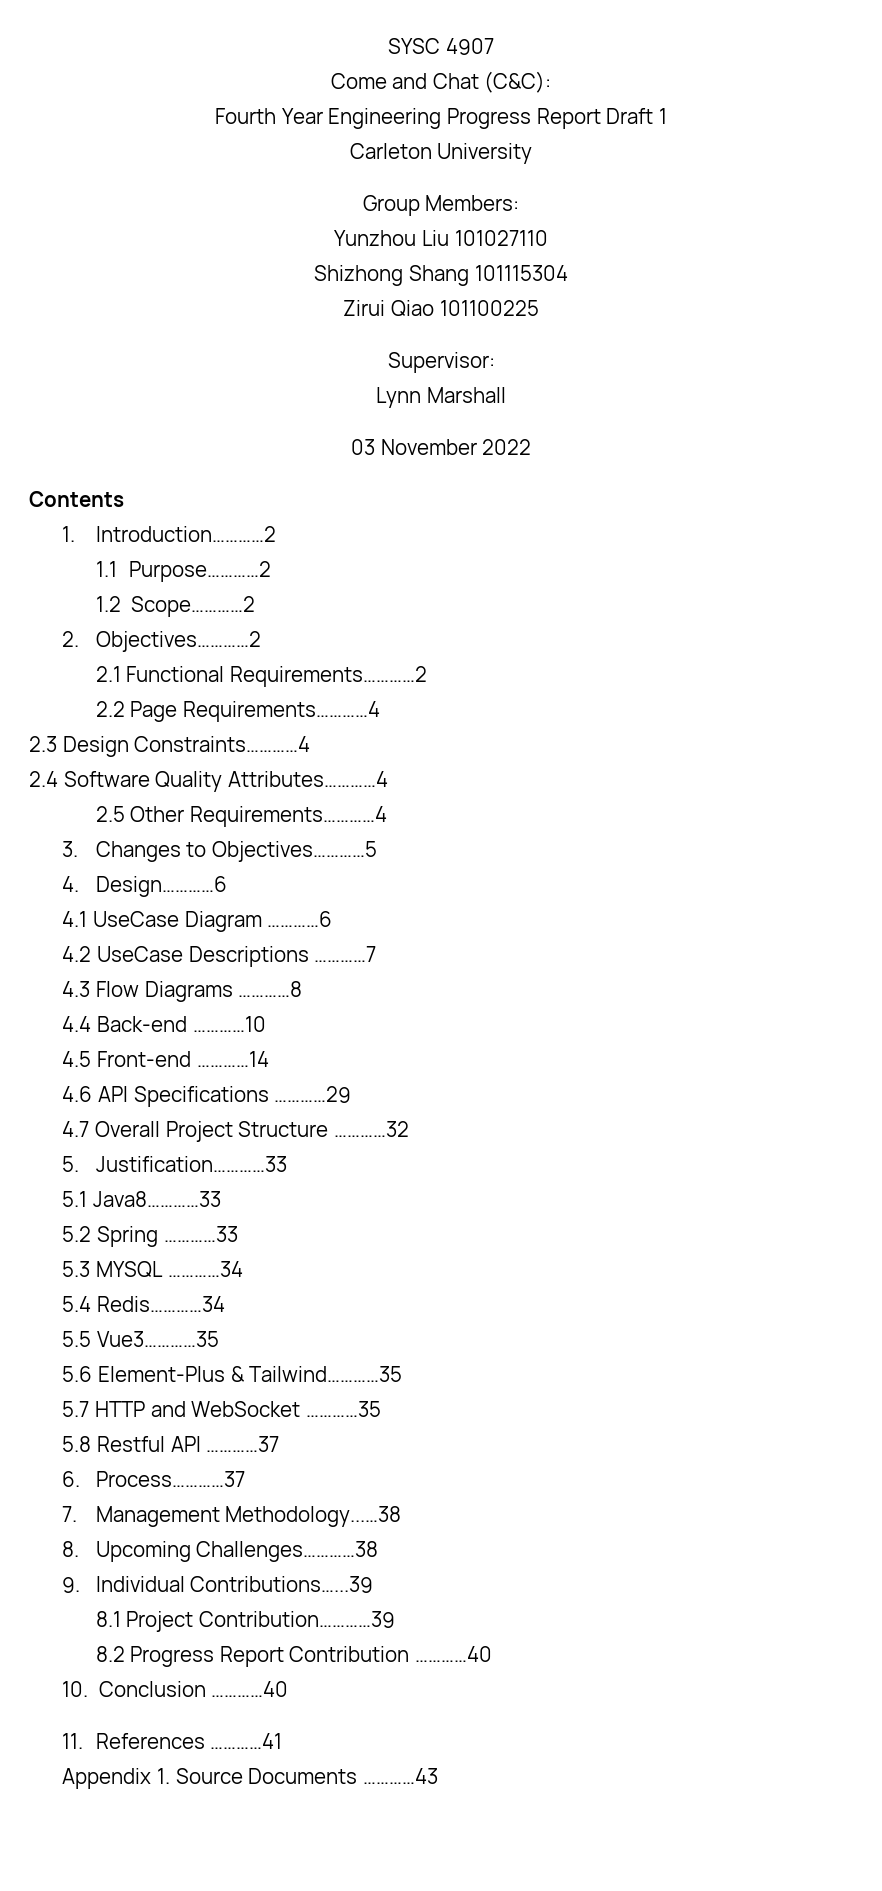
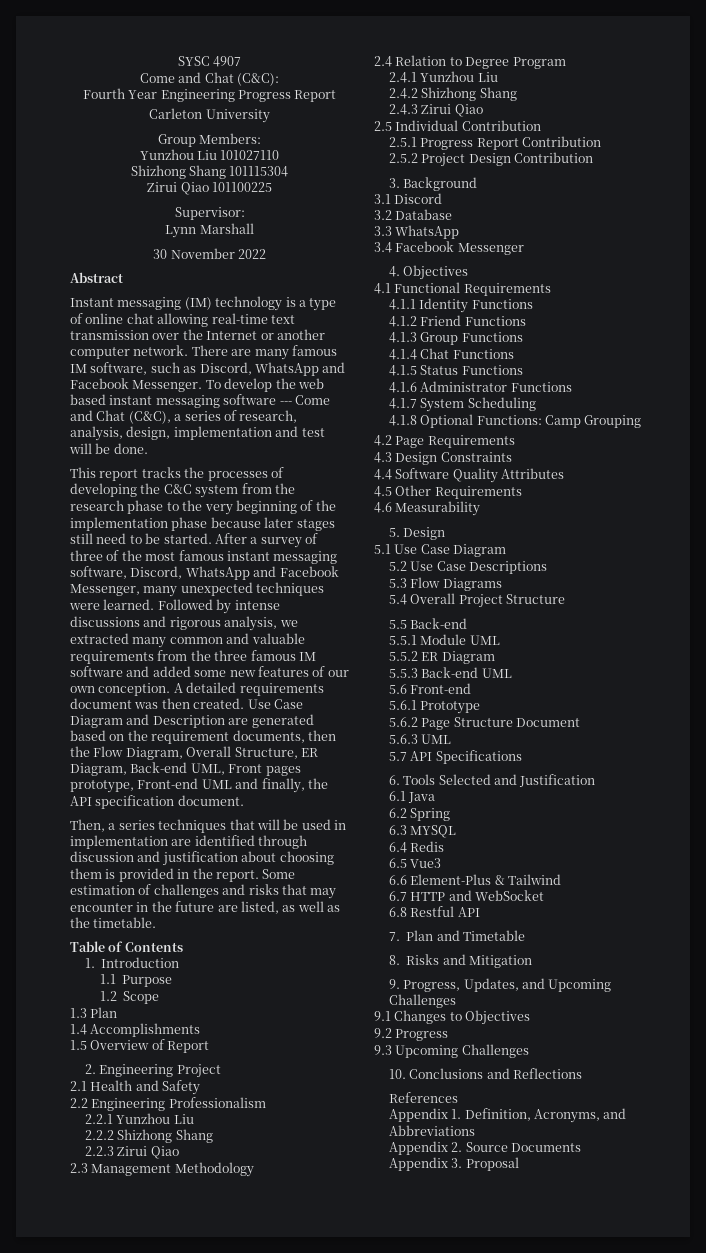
[606,108,667,124] Draft 1 -> (337, 96) none
[350,439,375,455] 03 -> [153,249,168,259] 30
(532, 447) none -> [70,272,123,283] [70,296,337,311] [70,313,295,327] [70,329,325,340] [70,345,337,360] [70,362,346,376] [70,378,324,392] [70,394,330,408] [70,410,298,424] [70,426,325,441] [69,443,148,454] [70,467,284,481] [70,483,295,498] [70,500,336,515] [70,517,335,531] [70,533,318,548] [70,550,338,564] [70,566,339,580] [70,582,325,597] [69,599,280,614] [70,616,298,631] [70,633,305,648] [70,650,316,664] [70,666,349,677] [70,682,324,696] [70,698,303,709] [70,714,314,728] [70,730,336,744] [70,746,318,760] [70,762,301,776] [70,778,328,793] [70,795,244,809] [70,819,346,833] [70,835,308,849] [70,851,334,866] [70,868,296,882] [70,884,337,899] [70,901,340,914] [70,917,157,928] [70,941,124,952] Abstract // Instant messaging (IM) technology is a type of online chat allowing real-time text transmission over the Internet or another computer network. There are many famous IM software, such as Discord, WhatsApp and Facebook Messenger. To develop the web based instant messaging software --- Come and Chat (C&C), a series of research, analysis, design, implementation and test will be done. // This report tracks the processes of developing the C&C system from the research phase to the very beginning of the implementation phase because later stages still need to be started. After a survey of three of the most famous instant messaging software, Discord, WhatsApp and Facebook Messenger, many unexpected techniques were learned. Followed by intense discussions and rigorous analysis, we extracted many common and valuable requirements from the three famous IM software and added some new features of our own conception. A detailed requirements document was then created. Use Case Diagram and Description are generated based on the requirement documents, then the Flow Diagram, Overall Structure, ER Diagram, Back-end UML, Front pages prototype, Front-end UML and finally, the API specification document. // Then, a series techniques that will be used in implementation are identified through discussion and justification about choosing them is provided in the report. Some estimation of challenges and risks that may encounter in the future are listed, as well as the timetable. // Table of
[95,526,276,542] Introduction…………2 -> [101,957,180,968] Introduction
[129,561,272,582] Purpose…………2 -> [122,975,173,987] Purpose
[131,596,256,617] [62,631,261,652] [95,666,427,687] [95,701,380,722] Scope…………2 // 2. Objectives…………2 // 2.1 Functional Requirements…………2 // 2.2 Page Requirements…………4 -> [123,991,160,1004] [70,1007,118,1018] [70,1023,201,1037] [70,1039,210,1053] [84,1064,221,1078] [70,1080,201,1095] [70,1097,266,1111] [84,1113,194,1124] [84,1129,213,1143] [84,1146,179,1159] Scope // 1.3 Plan // 1.4 Accomplishments // 1.5 Overview of Report // 2. Engineering Project // 2.1 Health and Safety // 2.2 Engineering Professionalism // 2.2.1 Yunzhou Liu // 2.2.2 Shizhong Shang // 2.2.3 Zirui Qiao
[62,736,311,757] Design Constraints…………4 -> [91,1162,254,1177] Management Methodology
[63,771,388,792] [95,806,387,827] [62,841,377,862] [62,876,227,897] [62,911,333,932] [62,946,183,962] Software Quality Attributes…………4 // 2.5 Other Requirements…………4 // 3. Changes to Objectives…………5 // 4. Design…………6 // 4.1 UseCase Diagram …………6 // 4.2 UseCase -> [395,55,566,69] [388,71,498,83] [388,87,517,101] [388,104,483,117] [374,120,541,131] [388,136,602,150] [388,152,594,167] [388,177,478,191] [374,193,443,204] [374,209,453,220] [374,225,460,239] [374,241,524,255] [388,265,469,280] [374,282,551,296] [388,298,533,313] [388,315,526,327] [388,332,523,345] [388,348,514,360] [388,365,523,376] [388,381,572,393] [388,397,536,412] [388,414,642,428] [374,435,515,448] [374,452,512,465] [374,468,565,483] [374,485,522,499] [374,501,481,516] [388,527,446,540] [374,544,507,557] [388,561,466,571] Relation to Degree Program // 2.4.1 Yunzhou Liu // 2.4.2 Shizhong Shang // 2.4.3 Zirui Qiao // 2.5 Individual Contribution // 2.5.1 Progress Report Contribution // 2.5.2 Project Design Contribution // 3. Background // 3.1 Discord // 3.2 Database // 3.3 WhatsApp // 3.4 Facebook Messenger // 4. Objectives // 4.1 Functional Requirements // 4.1.1 Identity Functions // 4.1.2 Friend Functions // 4.1.3 Group Functions // 4.1.4 Chat Functions // 4.1.5 Status Functions // 4.1.6 Administrator Functions // 4.1.7 System Scheduling // 4.1.8 Optional Functions: Camp Grouping // 4.2 Page Requirements // 4.3 Design Constraints // 4.4 Software Quality Attributes // 4.5 Other Requirements // 4.6 Measurability // 5. Design // 5.1 Use Case Diagram // 5.2 Use Case
[314,946,377,962] [62,981,91,997] …………7 // 4.3 -> [388,578,407,588] // 5.3
[238,981,303,997] [62,1016,266,1032] [62,1051,269,1067] [62,1086,352,1107] [62,1121,409,1142] [62,1156,287,1172] [62,1191,221,1207] [62,1226,238,1247] [62,1261,243,1277] [62,1296,225,1312] [62,1331,219,1347] [62,1366,403,1382] [62,1401,90,1417] …………8 // 4.4 Back-end …………10 // 4.5 Front-end …………14 // 4.6 API Specifications …………29 // 4.7 Overall Project Structure …………32 // 5. Justification…………33 // 5.1 Java8…………33 // 5.2 Spring …………33 // 5.3 MYSQL …………34 // 5.4 Redis…………34 // 5.5 Vue3…………35 // 5.6 Element-Plus & Tailwind…………35 // 5.7 -> [388,593,566,608] [388,618,468,629] [388,634,500,645] [388,651,495,664] [388,667,512,678] [388,683,472,694] [388,700,481,714] [388,717,581,730] [388,734,452,744] [388,750,522,764] [388,774,596,787] [388,791,436,803] [388,808,451,821] [388,825,457,838] [388,841,445,853] [388,858,442,868] [388,874,562,885] [388,891,407,901] // 5.4 Overall Project Structure // 5.5 Back-end // 5.5.1 Module UML // 5.5.2 ER Diagram // 5.5.3 Back-end UML // 5.6 Front-end // 5.6.1 Prototype // 5.6.2 Page Structure Document // 5.6.3 UML // 5.7 API Specifications // 6. Tools Selected and Justification // 6.1 Java // 6.2 Spring // 6.3 MYSQL // 6.4 Redis // 6.5 Vue3 // 6.6 Element-Plus & Tailwind // 6.7
[305,1401,381,1417] [62,1436,92,1452] …………35 // 5.8 -> [388,907,407,917] // 6.8
[206,1436,280,1452] [62,1471,245,1487] [62,1506,402,1527] [62,1541,379,1562] [62,1576,374,1593] [95,1611,395,1632] [95,1646,493,1667] [62,1681,289,1697] [62,1733,84,1749] …………37 // 6. Process…………37 // 7. Management Methodology...…38 // 8. Upcoming Challenges…………38 // 9. Individual Contributions…...39 // 8.1 Project Contribution…………39 // 8.2 Progress Report Contribution …………40 // 10. Conclusion …………40 // 11. -> [388,930,525,941] [388,954,532,968] [388,978,612,992] [388,994,456,1008] [374,1010,531,1025] [374,1028,449,1041] [374,1044,529,1058] [388,1068,583,1079] // 7. Plan and Timetable // 8. Risks and Mitigation // 9. Progress, Updates, and Upcoming Challenges // 9.1 Changes to Objectives // 9.2 Progress // 9.3 Upcoming Challenges // 10. Conclusions and Reflections //
[210,1733,283,1749] …………41 -> (458, 1097) none
(170, 1776) none -> [464,1108,627,1123] [388,1125,475,1136] [388,1141,463,1155] Definition, Acronyms, and Abbreviations // Appendix 2.
[362,1768,438,1784] …………43 -> [388,1157,519,1171] // Appendix 3. Proposal

